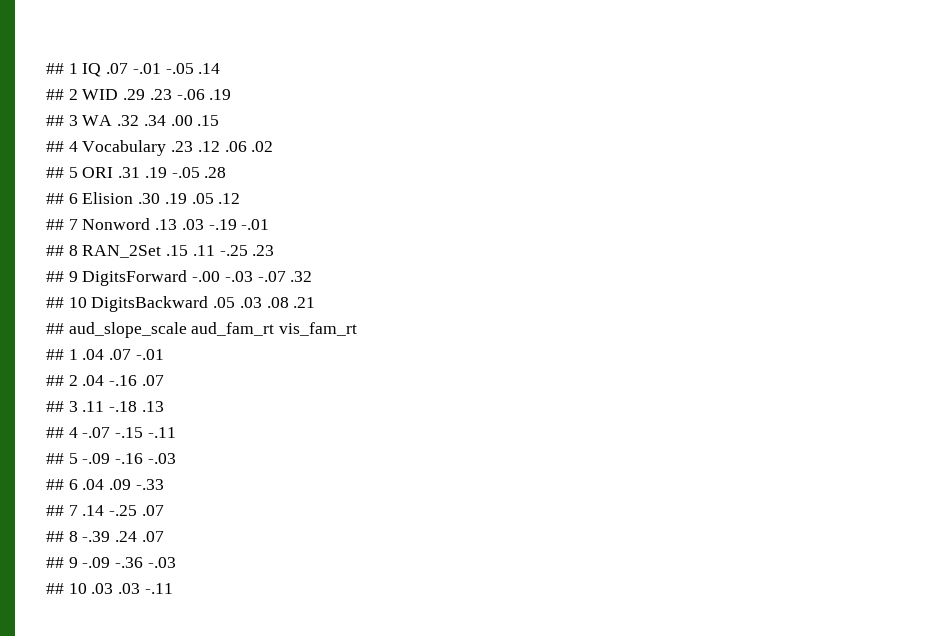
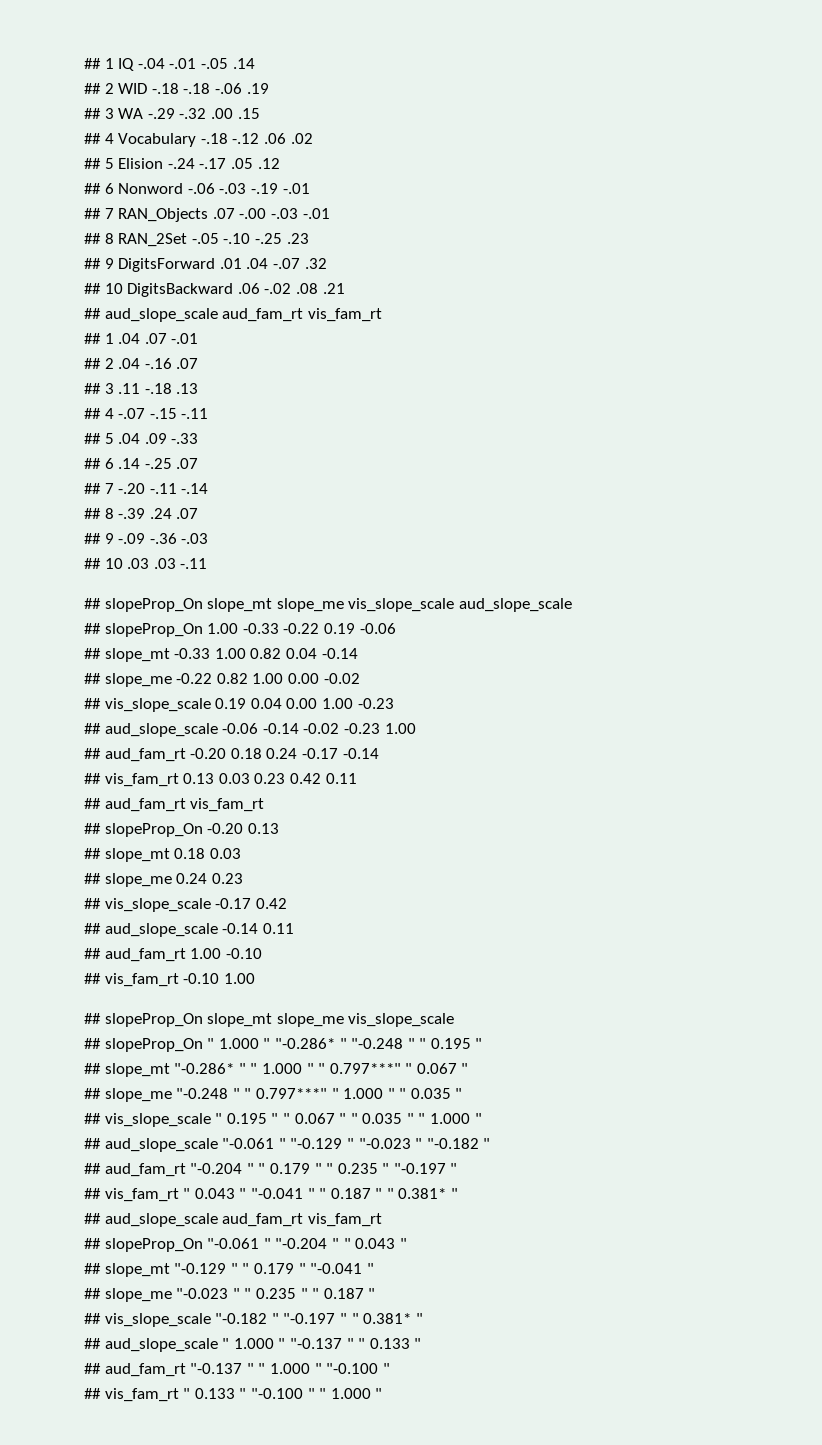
[106,63,129,74] .07 -> [137,58,165,69] -.04
[123,89,172,100] .29 .23 -> [151,83,211,94] -.18 -.18
[117,115,166,126] .32 .34 -> [147,108,207,119] -.29 -.32
[171,141,220,152] .23 .12 -> [200,133,260,144] -.18 -.12
[82,167,227,178] [46,192,241,204] [46,218,237,230] ORI .31 .19 -.05 .28 // ## 6 Elision .30 .19 .05 .12 // ## 7 Nonword .13 .03 -.19 -> [118,158,280,169] [84,183,310,194] [84,208,298,222] Elision -.24 -.17 .05 .12 // ## 6 Nonword -.06 -.03 -.19 -.01 // ## 7 RAN_Objects .07 -.00 -.03
[166,245,215,256] .15 .11 -> [191,233,251,244] -.05 -.10
[192,271,253,282] -.00 -.03 -> [219,258,269,269] .01 .04
[213,297,262,308] .05 .03 -> [237,283,292,294] .06 -.02
[82,453,176,464] [46,479,78,490] -.09 -.16 -.03 // ## 6 -> (114, 438) none
[68,505,78,516] 7 -> [104,458,114,469] 6
(164, 510) none -> [84,483,209,494] // ## 7 -.20 -.11 -.14
(173, 588) none -> [84,598,572,612] [84,623,396,637] [84,648,358,662] [84,673,360,687] [84,698,394,712] [84,723,416,737] [84,748,379,762] [84,773,357,787] [84,798,265,812] [84,823,279,837] [84,848,241,862] [84,873,243,887] [84,898,287,912] [84,923,294,937] [84,948,262,962] [84,973,255,987] [84,1013,455,1027] [84,1038,483,1052] [84,1063,469,1077] [84,1088,463,1102] [84,1113,482,1127] [84,1138,491,1152] [84,1163,458,1177] [84,1188,459,1202] [84,1213,382,1227] [84,1238,407,1252] [84,1263,374,1277] [84,1288,376,1302] [84,1313,423,1327] [84,1338,422,1352] [84,1363,390,1377] [84,1388,383,1402] // ## slopeProp_On slope_mt slope_me vis_slope_scale aud_slope_scale // ## slopeProp_On 1.00 -0.33 -0.22 0.19 -0.06 // ## slope_mt -0.33 1.00 0.82 0.04 -0.14 // ## slope_me -0.22 0.82 1.00 0.00 -0.02 // ## vis_slope_scale 0.19 0.04 0.00 1.00 -0.23 // ## aud_slope_scale -0.06 -0.14 -0.02 -0.23 1.00 // ## aud_fam_rt -0.20 0.18 0.24 -0.17 -0.14 // ## vis_fam_rt 0.13 0.03 0.23 0.42 0.11 // ## aud_fam_rt vis_fam_rt // ## slopeProp_On -0.20 0.13 // ## slope_mt 0.18 0.03 // ## slope_me 0.24 0.23 // ## vis_slope_scale -0.17 0.42 // ## aud_slope_scale -0.14 0.11 // ## aud_fam_rt 1.00 -0.10 // ## vis_fam_rt -0.10 1.00 // ## slopeProp_On slope_mt slope_me vis_slope_scale // ## slopeProp_On " 1.000 " "-0.286* " "-0.248 " " 0.195 " // ## slope_mt "-0.286* " " 1.000 " " 0.797***" " 0.067 " // ## slope_me "-0.248 " " 0.797***" " 1.000 " " 0.035 " // ## vis_slope_scale " 0.195 " " 0.067 " " 0.035 " " 1.000 " // ## aud_slope_scale "-0.061 " "-0.129 " "-0.023 " "-0.182 " // ## aud_fam_rt "-0.204 " " 0.179 " " 0.235 " "-0.197 " // ## vis_fam_rt " 0.043 " "-0.041 " " 0.187 " " 0.381* " // ## aud_slope_scale aud_fam_rt vis_fam_rt // ## slopeProp_On "-0.061 " "-0.204 " " 0.043 " // ## slope_mt "-0.129 " " 0.179 " "-0.041 " // ## slope_me "-0.023 " " 0.235 " " 0.187 " // ## vis_slope_scale "-0.182 " "-0.197 " " 0.381* " // ## aud_slope_scale " 1.000 " "-0.137 " " 0.133 " // ## aud_fam_rt "-0.137 " " 1.000 " "-0.100 " // ## vis_fam_rt " 0.133 " "-0.100 " " 1.000 "

